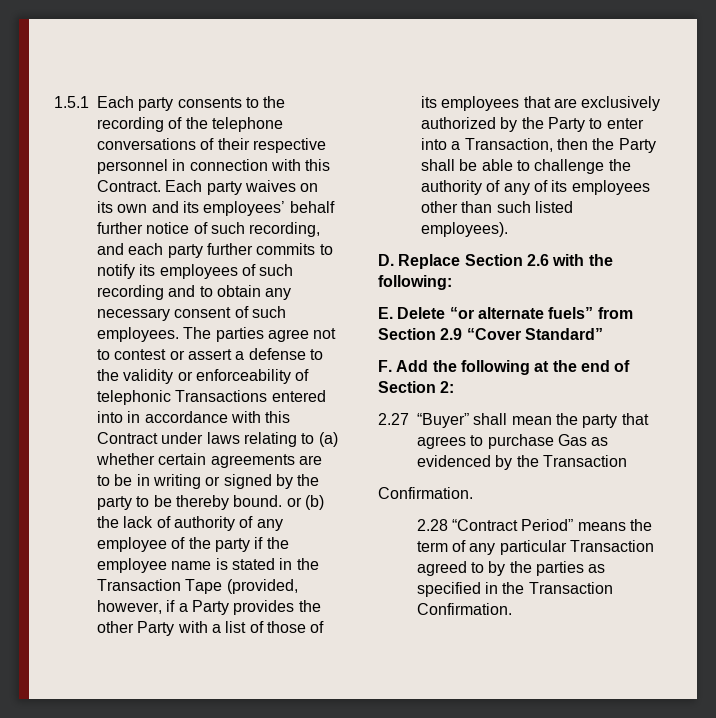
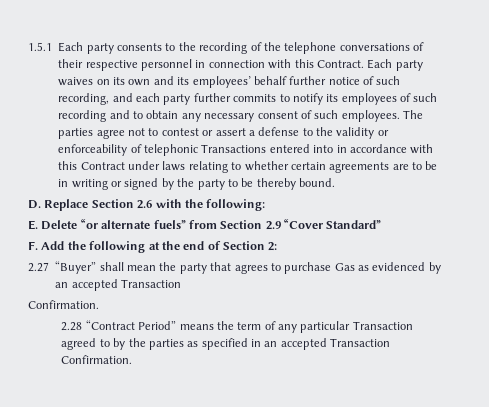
[318,432,338,447] (a) -> (242, 166) none
[286,495,324,510] [97,516,283,531] [97,537,289,552] [97,558,319,573] [97,579,298,594] [97,600,321,615] [97,621,325,636] [421,96,661,111] [421,117,644,132] [421,138,656,153] [421,159,631,174] [421,180,650,195] [421,201,573,213] [421,222,508,237] or (b) the lack of authority of any employee of the party if the employee name is stated in the Transaction Tape (provided, however, if a Party provides the other Party with a list of those of its employees that are exclusively authorized by the Party to enter into a Transaction, then the Party shall be able to challenge the authority of any of its employees other than such listed employees). -> (335, 182) none
[516,455,539,467] the -> [55,279,118,291] an accepted
[502,582,525,594] the -> [264,338,327,350] an accepted

